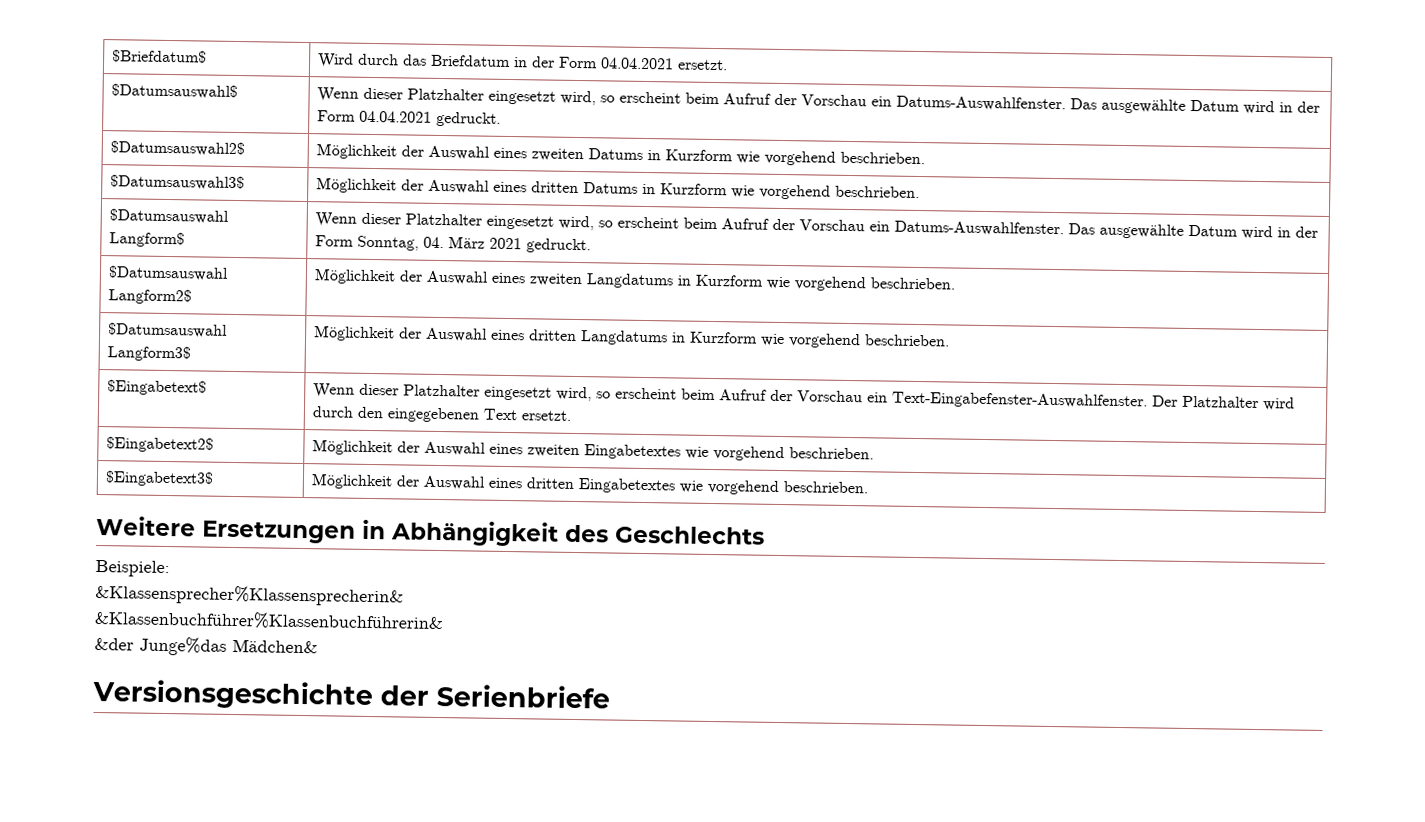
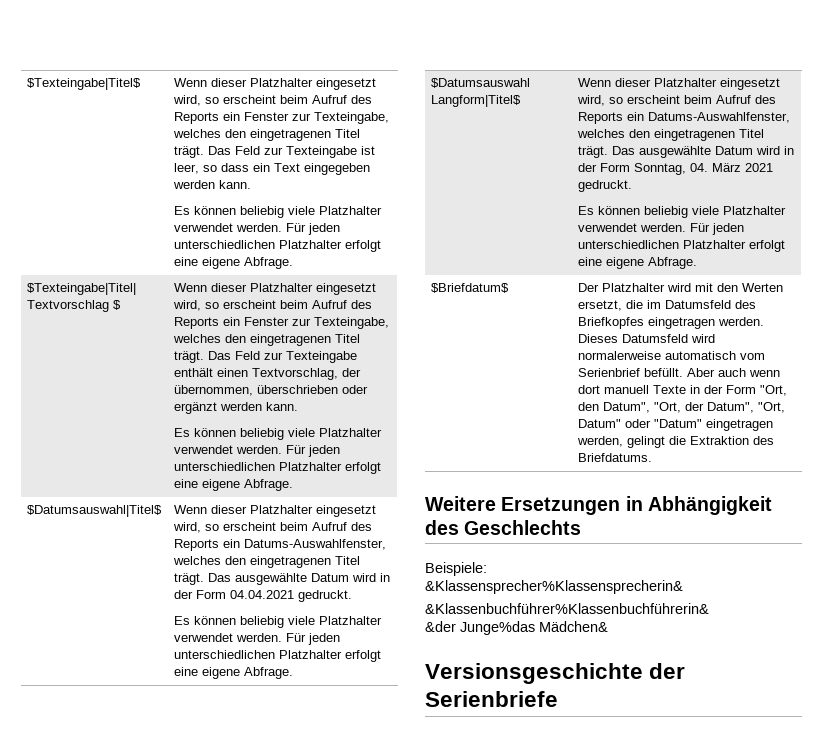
[112,49,208,64] [317,53,729,71] [111,83,239,100] [317,87,1321,115] [317,110,502,127] [110,140,246,157] [316,143,926,166] [110,174,246,191] [316,177,921,200] [109,208,230,224] [109,231,186,248] [315,212,1065,237] $Briefdatum$ | Wird durch das Briefdatum in der Form 04.04.2021 ersetzt. // $Datumsauswahl$ | Wenn dieser Platzhalter eingesetzt wird, so erscheint beim Aufruf der Vorschau ein Datums-Auswahlfenster. Das ausgewählte Datum wird in der Form 04.04.2021 gedruckt. // $Datumsauswahl2$ | Möglichkeit der Auswahl eines zweiten Datums in Kurzform wie vorgehend beschrieben. // $Datumsauswahl3$ | Möglichkeit der Auswahl eines dritten Datums in Kurzform wie vorgehend beschrieben. // $Datumsauswahl Langform$ | Wenn dieser Platzhalter eingesetzt wird, so erscheint beim Aufruf der Vorschau ein Datums-Auswahlfenster. -> [27,78,142,90] [174,78,377,90] [173,95,373,106] [174,112,390,124] [173,129,361,141] [174,146,376,158] [174,163,371,175] [173,180,252,189] [174,206,383,218] [174,223,341,235] [174,240,382,252] [174,257,294,269] [27,283,137,295] [27,300,122,312] [174,283,377,295] [173,300,373,311] [174,317,390,329] [173,334,361,346] [174,351,358,363] [174,368,362,380] [174,385,369,396] [174,402,299,414] [174,428,383,440] [174,445,341,457] [174,462,382,474] [174,479,294,491] [27,505,163,517] [174,505,377,517] [173,522,373,533] [174,539,387,551] [173,556,361,568] [174,573,391,585] [174,590,353,602] [174,616,383,628] [174,633,341,645] [174,650,382,662] [174,667,294,679] [431,78,531,88] [431,95,522,107] [578,78,781,90] [577,95,777,106] [578,112,791,124] [577,129,765,141] [578,146,609,158] $Texteingabe|Titel$ | Wenn dieser Platzhalter eingesetzt wird, so erscheint beim Aufruf des Reports ein Fenster zur Texteingabe, welches den eingetragenen Titel trägt. Das Feld zur Texteingabe ist leer, so dass ein Text eingegeben werden kann. // Es können beliebig viele Platzhalter verwendet werden. Für jeden unterschiedlichen Platzhalter erfolgt eine eigene Abfrage. // $Texteingabe|Titel| Textvorschlag $ | Wenn dieser Platzhalter eingesetzt wird, so erscheint beim Aufruf des Reports ein Fenster zur Texteingabe, welches den eingetragenen Titel trägt. Das Feld zur Texteingabe enthält einen Textvorschlag, der übernommen, überschrieben oder ergänzt werden kann. // Es können beliebig viele Platzhalter verwendet werden. Für jeden unterschiedlichen Platzhalter erfolgt eine eigene Abfrage. // $Datumsauswahl|Titel$ | Wenn dieser Platzhalter eingesetzt wird, so erscheint beim Aufruf des Reports ein Datums-Auswahlfenster, welches den eingetragenen Titel trägt. Das ausgewählte Datum wird in der Form 04.04.2021 gedruckt. // Es können beliebig viele Platzhalter verwendet werden. Für jeden unterschiedlichen Platzhalter erfolgt eine eigene Abfrage. // $Datumsauswahl Langform|Titel$ | Wenn dieser Platzhalter eingesetzt wird, so erscheint beim Aufruf des Reports ein Datums-Auswahlfenster, welches den eingetragenen Titel trägt.
[108,265,230,281] [108,288,193,305] [314,268,956,292] [108,322,229,338] [107,345,192,362] [313,325,951,349] [107,379,208,396] [313,383,1296,411] [312,406,572,423] [106,436,215,453] [312,439,875,462] [105,470,215,487] [311,473,869,495] // $Datumsauswahl Langform2$ | Möglichkeit der Auswahl eines zweiten Langdatums in Kurzform wie vorgehend beschrieben. // $Datumsauswahl Langform3$ | Möglichkeit der Auswahl eines dritten Langdatums in Kurzform wie vorgehend beschrieben. // $Eingabetext$ | Wenn dieser Platzhalter eingesetzt wird, so erscheint beim Aufruf der Vorschau ein Text-Eingabefenster-Auswahlfenster. Der Platzhalter wird durch den eingegebenen Text ersetzt. // $Eingabetext2$ | Möglichkeit der Auswahl eines zweiten Eingabetextes wie vorgehend beschrieben. // $Eingabetext3$ | Möglichkeit der Auswahl eines dritten Eingabetextes wie vorgehend beschrieben. -> [578,206,787,218] [578,223,745,235] [578,240,786,252] [578,257,698,269] [431,283,510,293] [578,283,784,292] [578,300,757,311] [578,317,765,329] [578,334,716,343] [578,351,766,360] [578,368,781,377] [578,385,788,396] [578,402,786,413] [578,419,774,431] [577,436,775,448] [578,453,653,462] // Es können beliebig viele Platzhalter verwendet werden. Für jeden unterschiedlichen Platzhalter erfolgt eine eigene Abfrage. // $Briefdatum$ | Der Platzhalter wird mit den Werten ersetzt, die im Datumsfeld des Briefkopfes eingetragen werden. Dieses Datumsfeld wird normalerweise automatisch vom Serienbrief befüllt. Aber auch wenn dort manuell Texte in der Form "Ort, den Datum", "Ort, der Datum", "Ort, Datum" oder "Datum" eingetragen werden, gelingt die Extraktion des Briefdatums.

